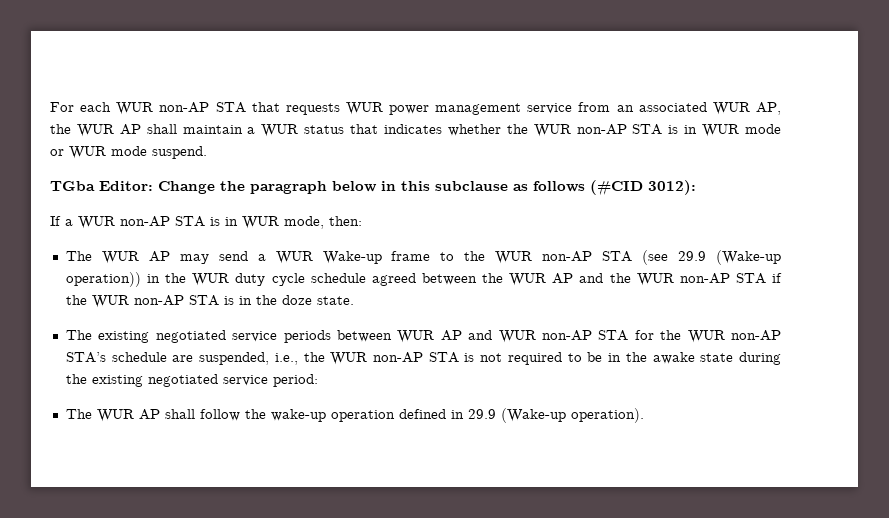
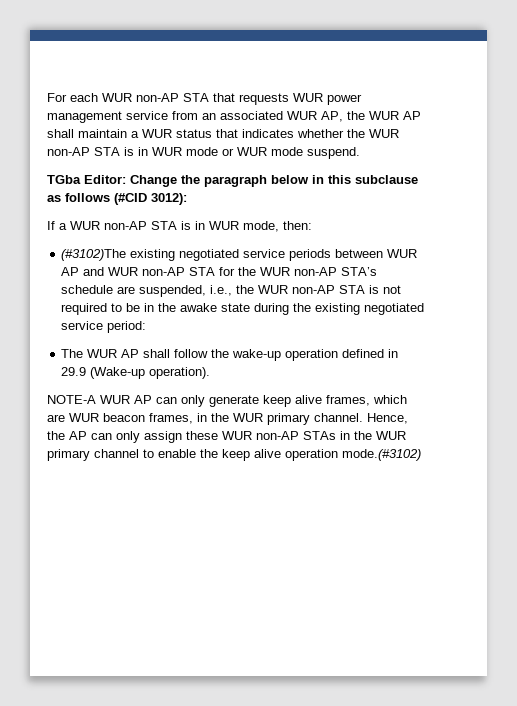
[65,250,781,265] [65,272,782,287] [65,295,354,308] [65,330,92,340] The WUR AP may send a WUR Wake-up frame to the WUR non-AP STA (see 29.9 (Wake-up operation)) in the WUR duty cycle schedule agreed between the WUR AP and the WUR non-AP STA if the WUR non-AP STA is in the doze state. // The -> [61,249,127,261] (#3102)The
(644, 415) none -> [47,395,407,407] [47,413,408,425] [47,431,406,443] [47,449,421,461] // NOTE-A WUR AP can only generate keep alive frames, which are WUR beacon frames, in the WUR primary channel. Hence, the AP can only assign these WUR non-AP STAs in the WUR primary channel to enable the keep alive operation mode.(#3102)

